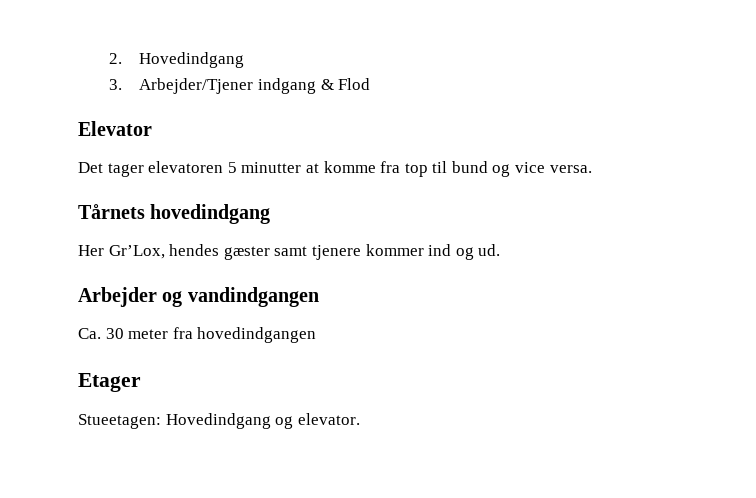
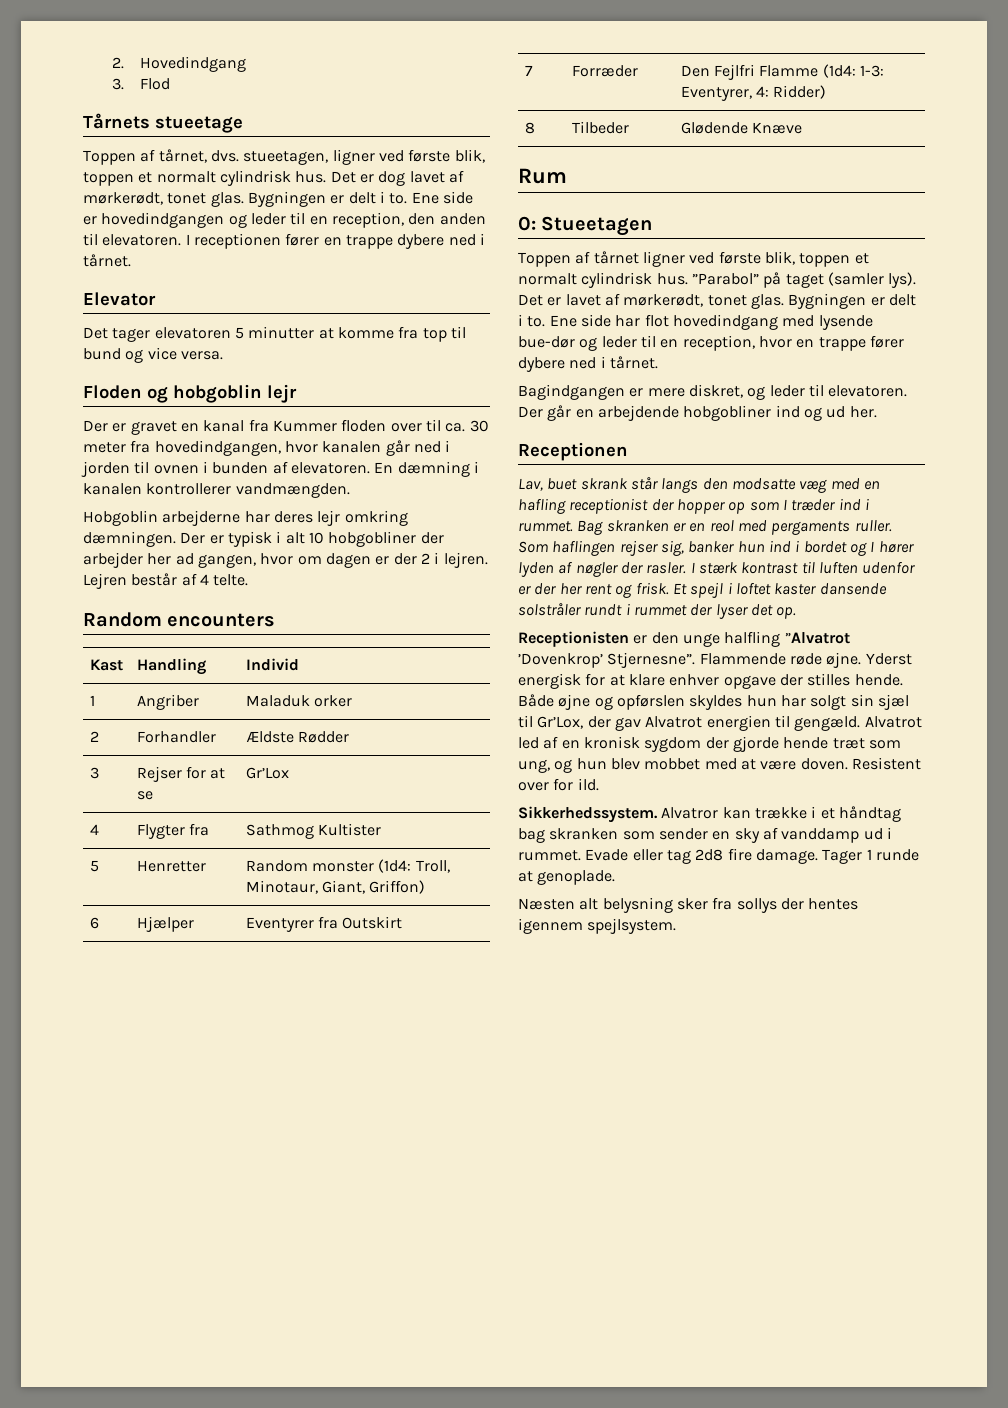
[139,78,371,94] Arbejder/Tjener indgang & Flod -> [140,78,171,90] [83,113,243,133] [83,149,485,165] [83,170,464,186] [83,191,473,207] [83,212,486,228] [83,233,485,249] [83,254,131,267] Flod // Tårnets stueetage // Toppen af tårnet, dvs. stueetagen, ligner ved første blik, toppen et normalt cylindrisk hus. Det er dog lavet af mørkerødt, tonet glas. Bygningen er delt i to. Ene side er hovedindgangen og leder til en reception, den anden til elevatoren. I receptionen fører en trappe dybere ned i tårnet.
[78,204,271,224] [78,244,501,260] [78,287,319,307] [78,327,317,343] [78,373,141,392] [78,413,360,429] Tårnets hovedindgang // Her Gr’Lox, hendes gæster samt tjenere kommer ind og ud. // Arbejder og vandindgangen // Ca. 30 meter fra hovedindgangen // Etager // Stueetagen: Hovedindgang og elevator. -> [83,384,297,403] [83,419,489,435] [83,440,451,456] [81,461,479,477] [83,483,350,498] [83,510,408,526] [83,531,444,547] [83,552,488,568] [83,573,249,589] [83,612,276,627] [89,659,123,671] [136,658,206,675] [245,658,299,671] [89,695,95,706] [136,694,199,710] [245,695,353,707] [89,731,99,742] [136,731,216,743] [245,731,350,743] [89,767,99,779] [136,766,226,782] [136,791,153,800] [245,767,289,779] [89,824,99,835] [136,823,210,839] [245,823,382,839] [89,860,99,872] [136,860,206,872] [245,859,450,873] [245,880,426,894] [89,917,99,929] [136,916,194,932] [245,916,403,932] [524,65,533,76] [571,65,638,77] [680,64,885,80] [680,85,827,101] [524,122,535,134] [571,121,629,134] [680,122,803,134] [518,168,567,184] [518,216,653,236] [518,251,869,267] [518,272,917,288] [518,293,916,309] [518,314,873,330] [518,335,904,351] [518,356,658,372] [518,384,908,400] [518,405,877,421] [518,442,628,461] [518,477,880,493] [518,498,869,514] [518,520,892,535] [518,540,914,556] [518,561,916,577] [518,582,887,598] [518,603,797,619] [518,631,850,647] [518,652,912,668] [518,673,903,689] [518,694,909,710] [518,715,922,731] [518,736,901,752] [518,757,921,773] [518,778,599,791] [518,806,901,823] [518,827,892,843] [518,848,919,864] [518,870,616,885] [518,897,859,913] [518,918,677,934] Floden og hobgoblin lejr // Der er gravet en kanal fra Kummer floden over til ca. 30 meter fra hovedindgangen, hvor kanalen går ned i jorden til ovnen i bunden af elevatoren. En dæmning i kanalen kontrollerer vandmængden. // Hobgoblin arbejderne har deres lejr omkring dæmningen. Der er typisk i alt 10 hobgobliner der arbejder her ad gangen, hvor om dagen er der 2 i lejren. Lejren består af 4 telte. // Random encounters // Kast | Handling | Individ // 1 | Angriber | Maladuk orker // 2 | Forhandler | Ældste Rødder // 3 | Rejser for at se | Gr’Lox // 4 | Flygter fra | Sathmog Kultister // 5 | Henretter | Random monster (1d4: Troll, Minotaur, Giant, Griffon) // 6 | Hjælper | Eventyrer fra Outskirt // 7 | Forræder | Den Fejlfri Flamme (1d4: 1-3: Eventyrer, 4: Ridder) // 8 | Tilbeder | Glødende Knæve // Rum // 0: Stueetagen // Toppen af tårnet ligner ved første blik, toppen et normalt cylindrisk hus. ”Parabol” på taget (samler lys). Det er lavet af mørkerødt, tonet glas. Bygningen er delt i to. Ene side har flot hovedindgang med lysende bue-dør og leder til en reception, hvor en trappe fører dybere ned i tårnet. // Bagindgangen er mere diskret, og leder til elevatoren. Der går en arbejdende hobgobliner ind og ud her. // Receptionen // Lav, buet skrank står langs den modsatte væg med en hafling receptionist der hopper op som I træder ind i rummet. Bag skranken er en reol med pergaments ruller. Som haflingen rejser sig, banker hun ind i bordet og I hører lyden af nøgler der rasler. I stærk kontrast til luften udenfor er der her rent og frisk. Et spejl i loftet kaster dansende solstråler rundt i rummet der lyser det op. // Receptionisten er den unge halfling ”Alvatrot ’Dovenkrop’ Stjernesne”. Flammende røde øjne. Yderst energisk for at klare enhver opgave der stilles hende. Både øjne og opførslen skyldes hun har solgt sin sjæl til Gr’Lox, der gav Alvatrot energien til gengæld. Alvatrot led af en kronisk sygdom der gjorde hende træt som ung, og hun blev mobbet med at være doven. Resistent over for ild. // Sikkerhedssystem. Alvatror kan trække i et håndtag bag skranken som sender en sky af vanddamp ud i rummet. Evade eller tag 2d8 fire damage. Tager 1 runde at genoplade. // Næsten alt belysning sker fra sollys der hentes igennem spejlsystem.

